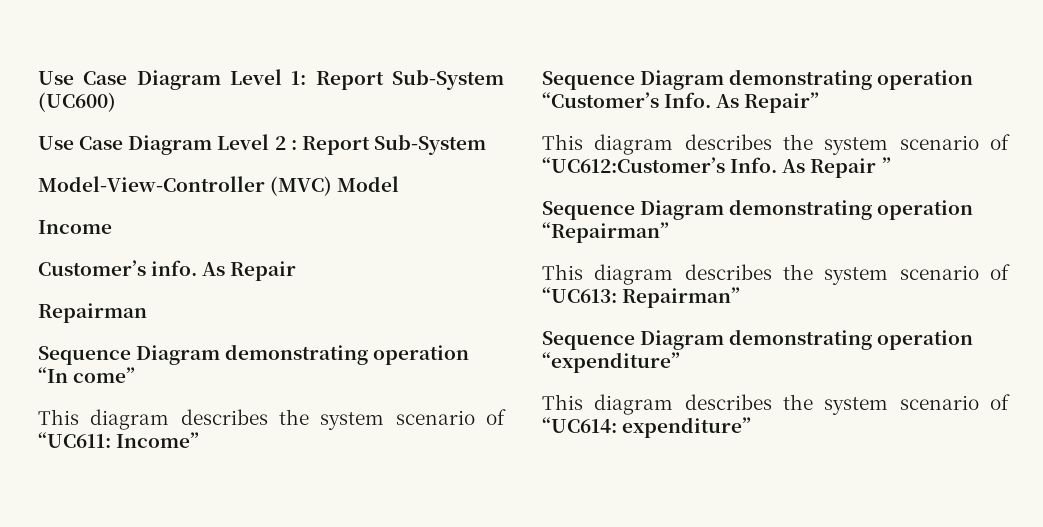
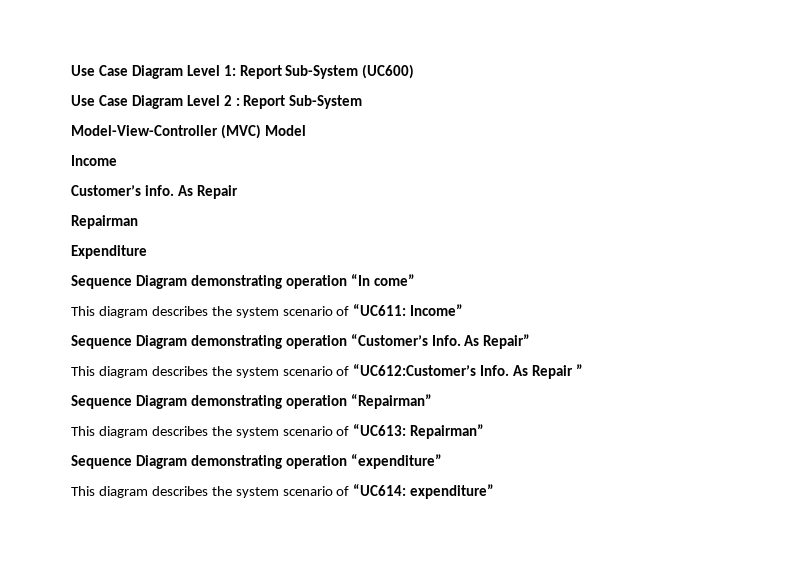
(147, 313) none -> [71,245,147,259] // Expenditure

